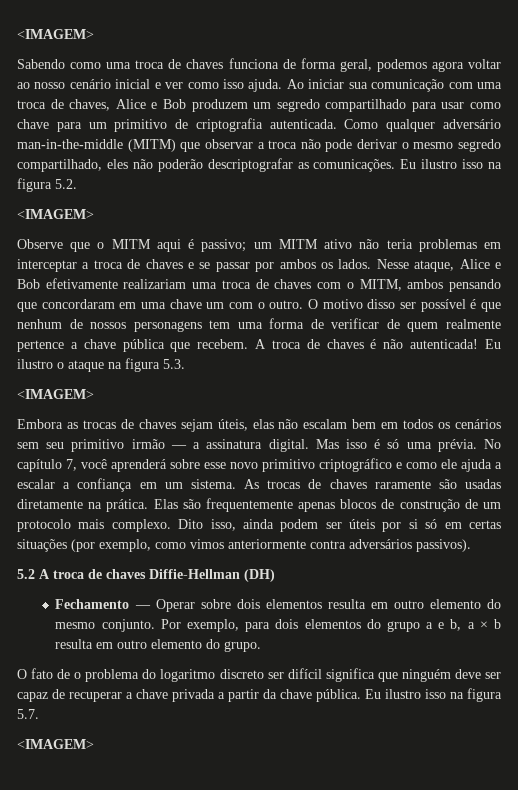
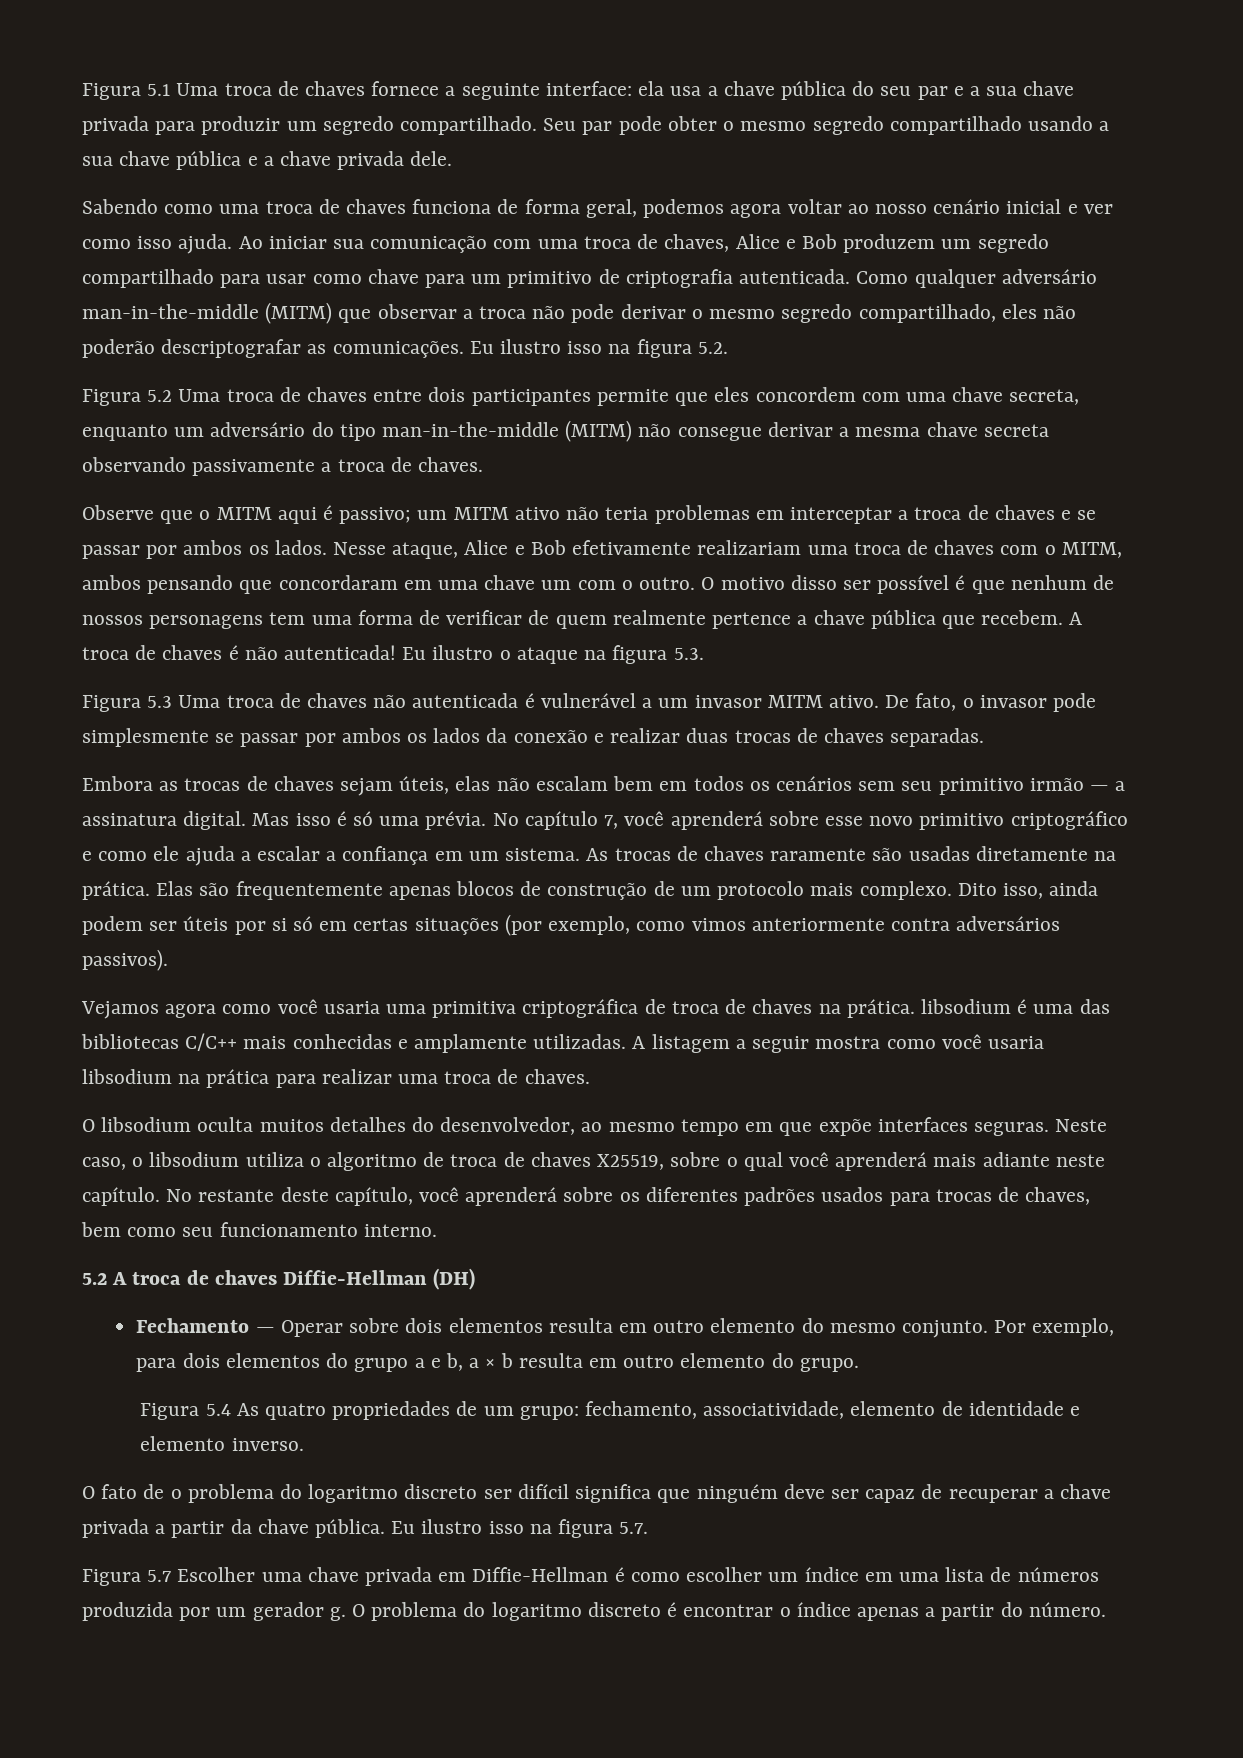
[17,29,94,39] <IMAGEM> -> [82,81,1075,100] [82,116,1110,135] [82,151,453,170] Figura 5.1 Uma troca de chaves fornece a seguinte interface: ela usa a chave pública do seu par e a sua chave privada para produzir um segredo compartilhado. Seu par pode obter o mesmo segredo compartilhado usando a sua chave pública e a chave privada dele.
[17,209,94,219] <IMAGEM> -> [82,387,1080,406] [82,420,1049,442] [82,457,484,476] Figura 5.2 Uma troca de chaves entre dois participantes permite que eles concordem com uma chave secreta, enquanto um adversário do tipo man-in-the-middle (MITM) não consegue derivar a mesma chave secreta observando passivamente a troca de chaves.
[17,389,94,399] <IMAGEM> -> [82,693,1096,712] [82,728,985,747] Figura 5.3 Uma troca de chaves não autenticada é vulnerável a um invasor MITM ativo. De fato, o invasor pode simplesmente se passar por ambos os lados da conexão e realizar duas trocas de chaves separadas.
(471, 545) none -> [81,999,1110,1019] [81,1033,1044,1053] [82,1069,590,1088] [82,1117,1108,1136] [82,1152,1105,1171] [82,1187,1091,1206] [81,1222,437,1237] // Vejamos agora como você usaria uma primitiva criptográfica de troca de chaves na prática. libsodium é uma das bibliotecas C/C++ mais conhecidas e amplamente utilizadas. A listagem a seguir mostra como você usaria libsodium na prática para realizar uma troca de chaves. // O libsodium oculta muitos detalhes do desenvolvedor, ao mesmo tempo em que expõe interfaces seguras. Neste caso, o libsodium utiliza o algoritmo de troca de chaves X25519, sobre o qual você aprenderá mais adiante neste capítulo. No restante deste capítulo, você aprenderá sobre os diferentes padrões usados para trocas de chaves, bem como seu funcionamento interno.
(262, 646) none -> [140,1401,1081,1420] [140,1436,304,1451] // Figura 5.4 As quatro propriedades de um grupo: fechamento, associatividade, elemento de identidade e elemento inverso.
[17,739,94,749] <IMAGEM> -> [82,1567,1099,1586] [82,1602,1106,1621] Figura 5.7 Escolher uma chave privada em Diffie-Hellman é como escolher um índice em uma lista de números produzida por um gerador g. O problema do logaritmo discreto é encontrar o índice apenas a partir do número.

